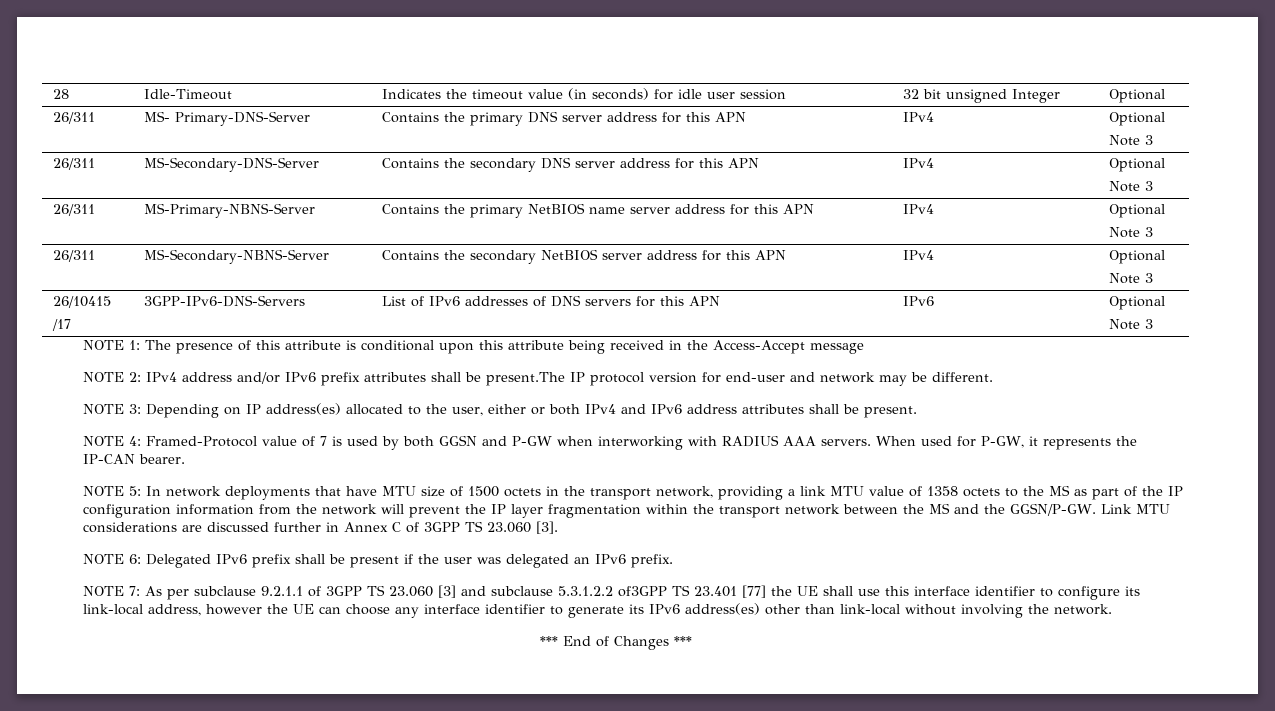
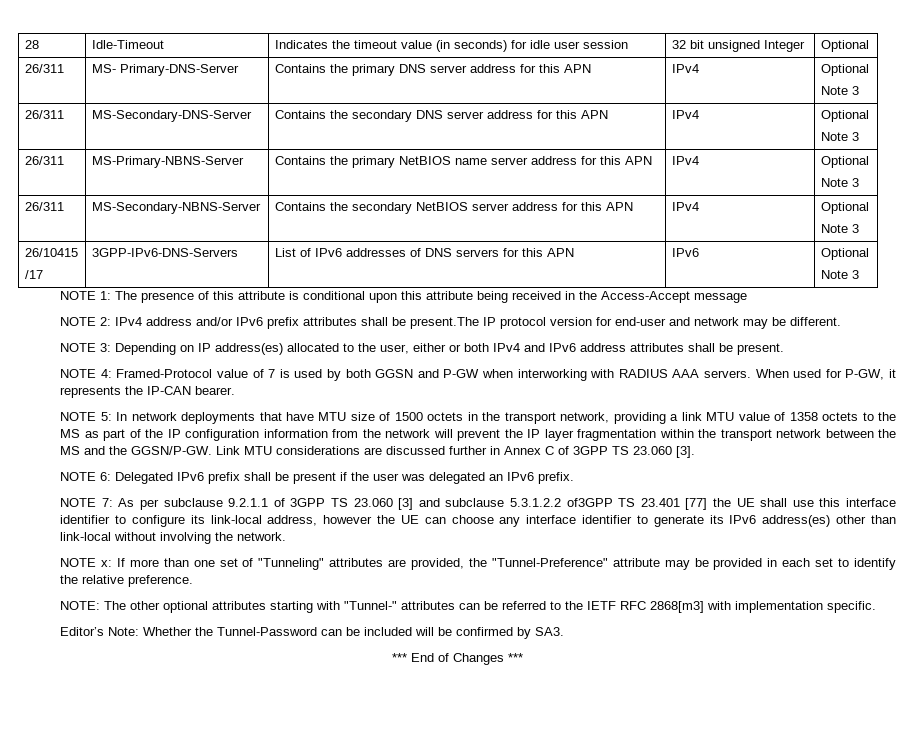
(1113, 609) none -> [60,558,896,570] [60,575,194,587] [60,601,877,613] [60,627,565,639] // NOTE x: If more than one set of "Tunneling" attributes are provided, the "Tunnel-Preference" attribute may be provided in each set to identify the relative preference. // NOTE: The other optional attributes starting with "Tunnel-" attributes can be referred to the IETF RFC 2868[m3] with implementation specific. // Editor’s Note: Whether the Tunnel-Password can be included will be confirmed by SA3.

